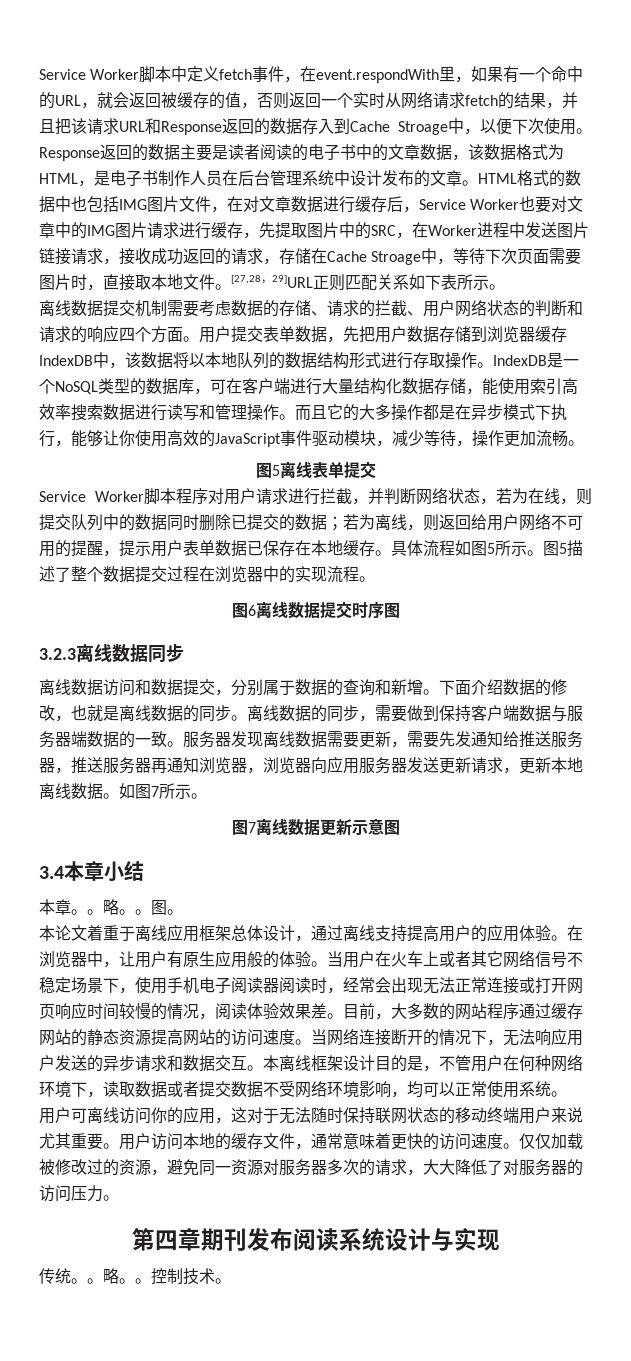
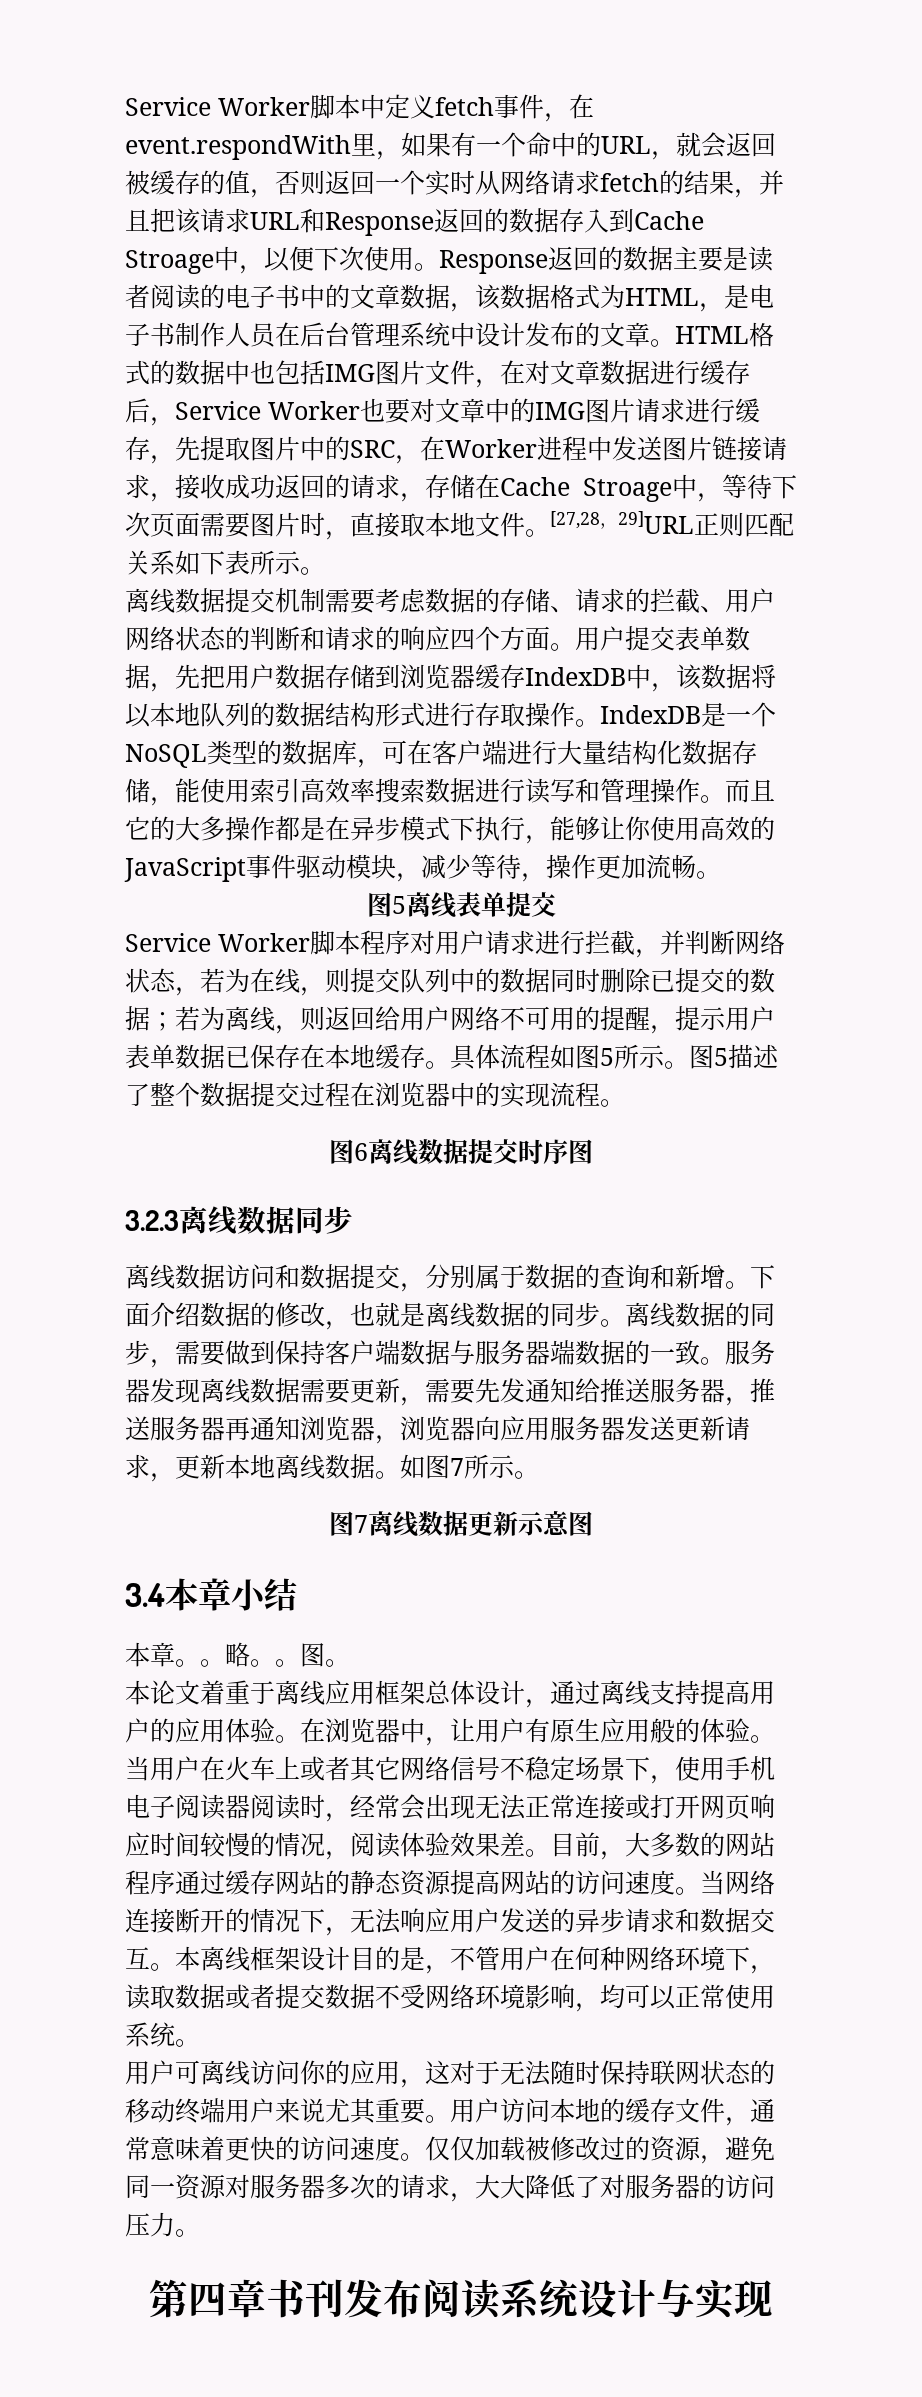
[200,1228,224,1251] 期 -> [266,2279,306,2318] 书
[39,1268,231,1285] // 传统。。略。。控制技术。 -> (773, 2298) none

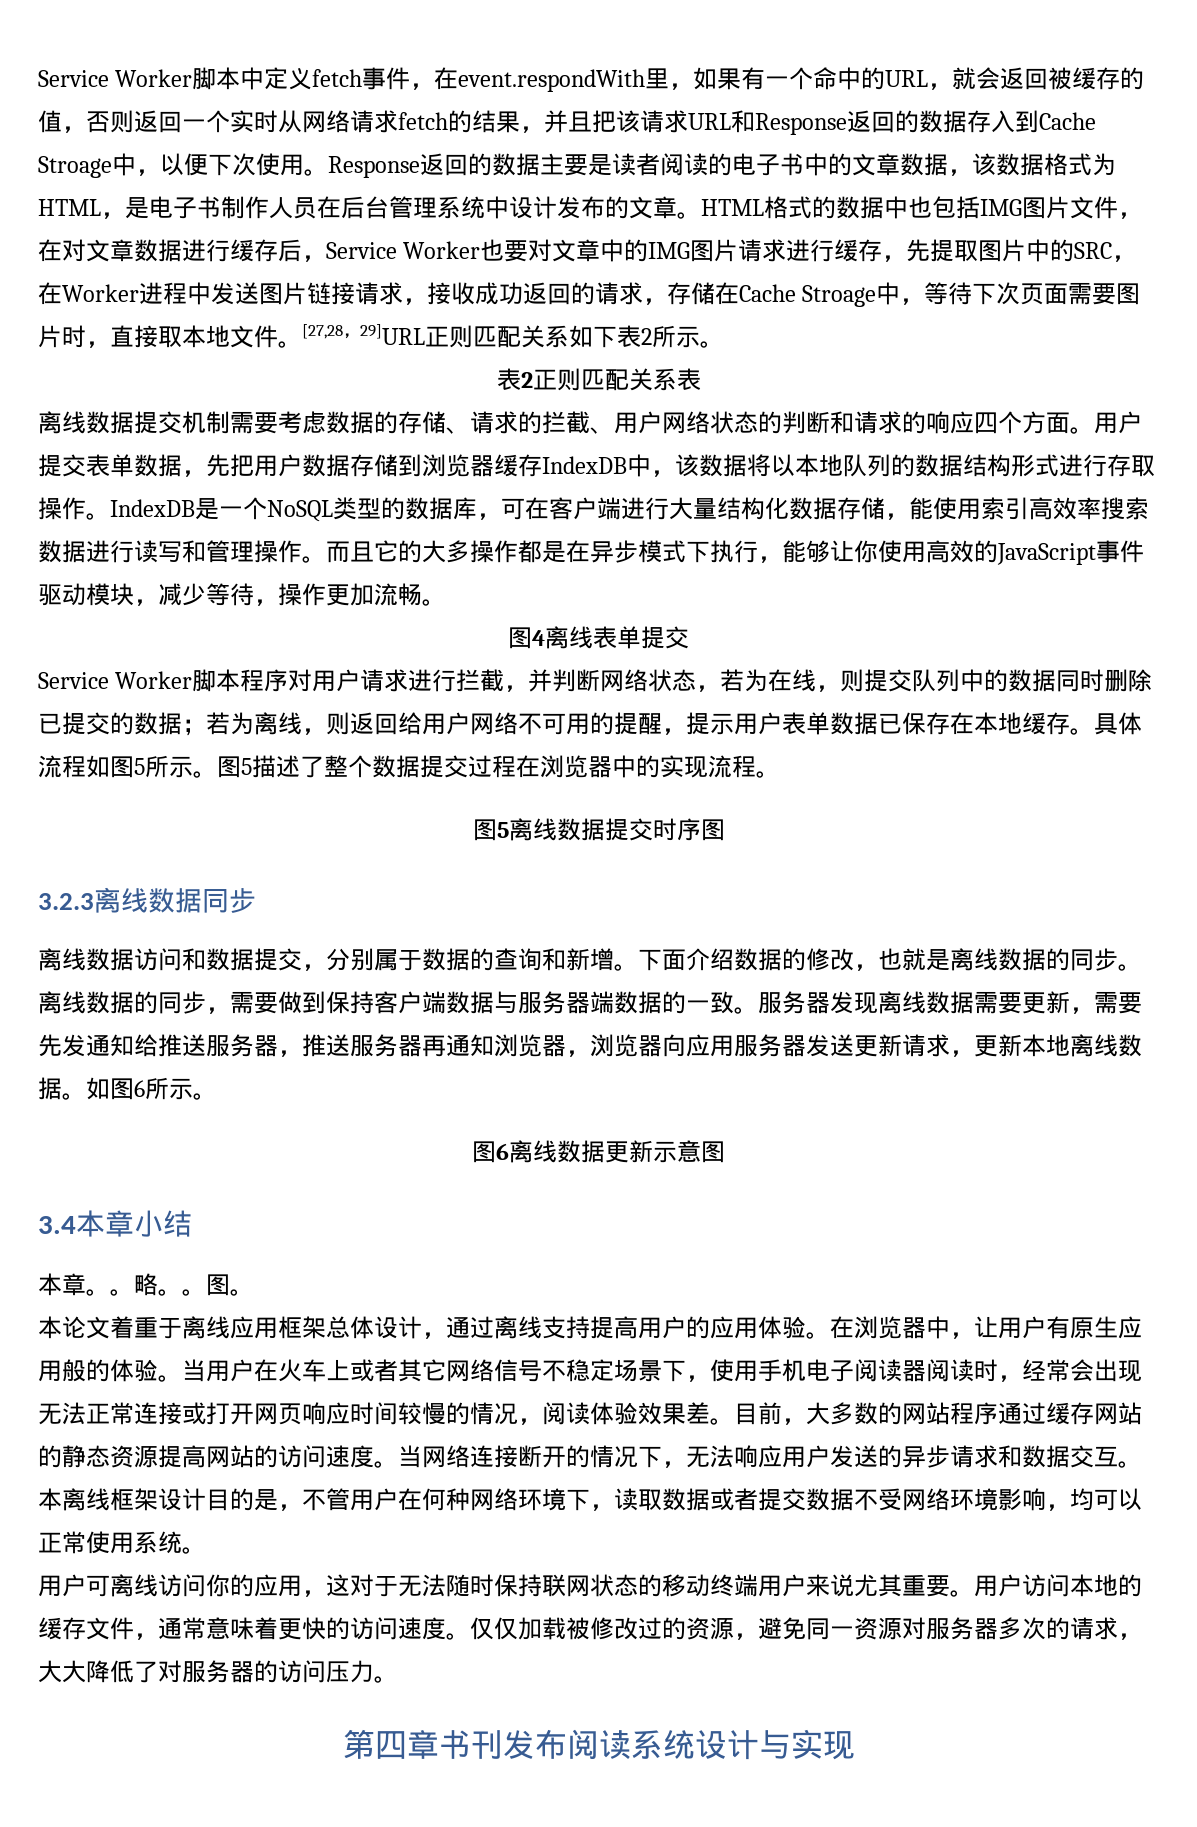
[250,550,325,575] 所示。 -> [641,325,724,348] [496,368,701,391] 2所示。 // 表2正则匹配关系表
[391,896,406,914] 5 -> [532,630,545,646] 4
[354,1143,368,1161] 6 -> [496,822,509,838] 5
[450,1458,464,1476] 7 -> [134,1080,145,1097] 6
[354,1515,368,1533] 7 -> [496,1143,509,1160] 6

